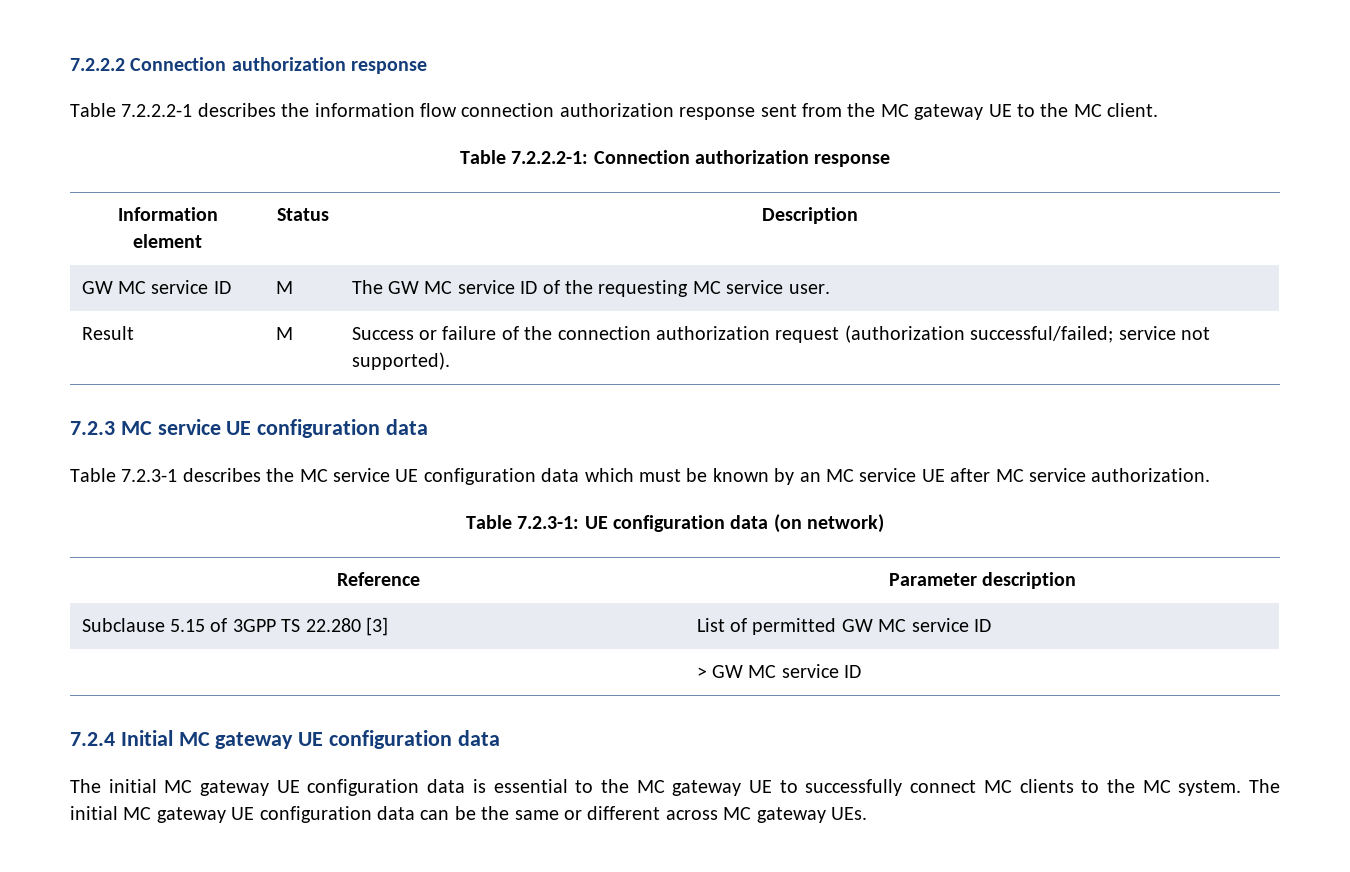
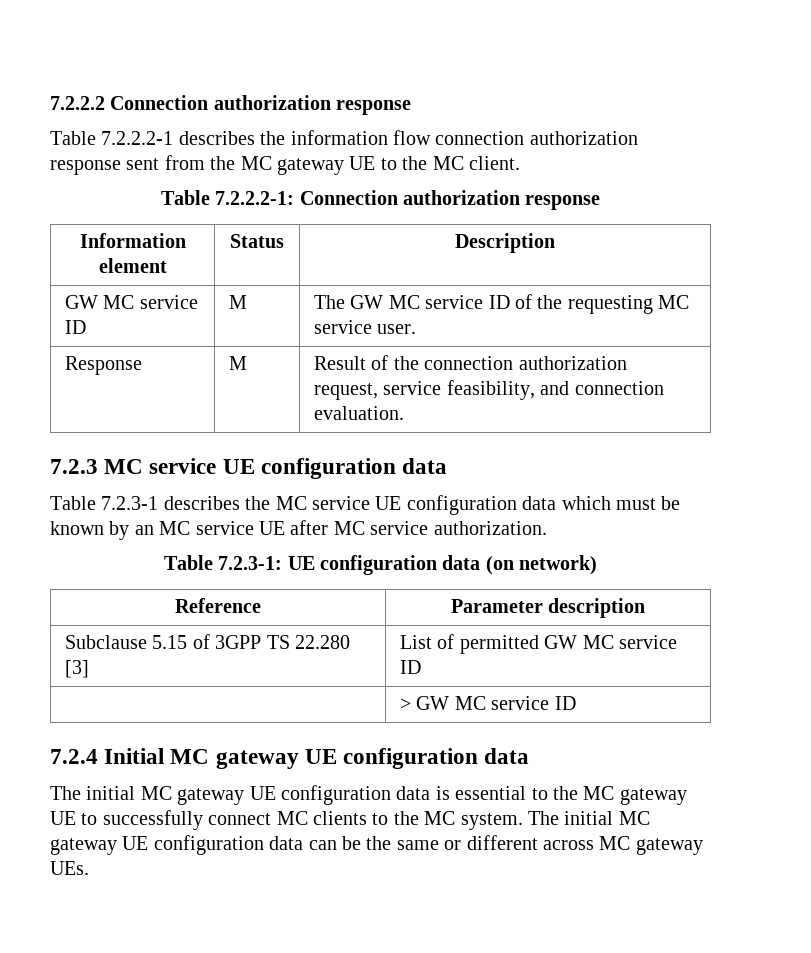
[81,326,134,340] [275,327,293,340] [351,326,497,340] Result | M | Success or failure -> [65,356,143,375] [229,356,248,370] [314,356,367,370] Response | M | Result
[775,325,1211,343] [351,352,450,370] request (authorization successful/failed; service not supported). -> [314,380,664,400] [314,406,405,420] request, service feasibility, and connection evaluation.

